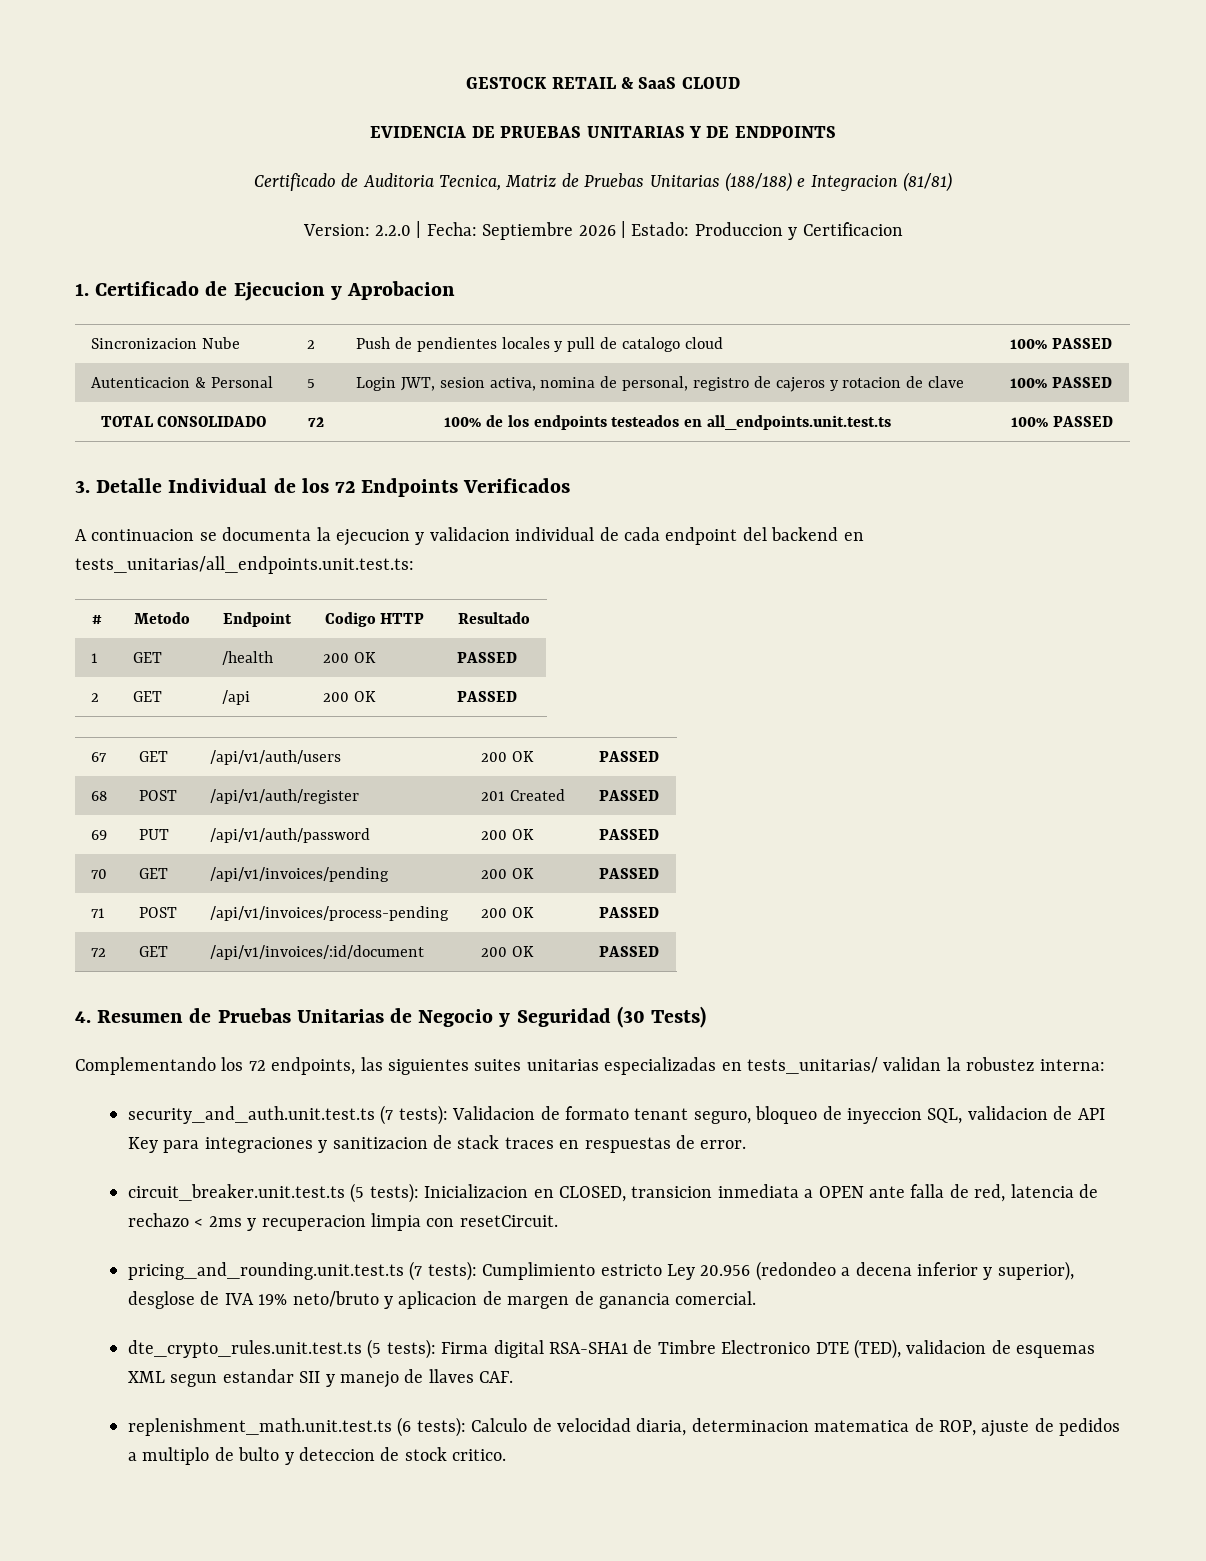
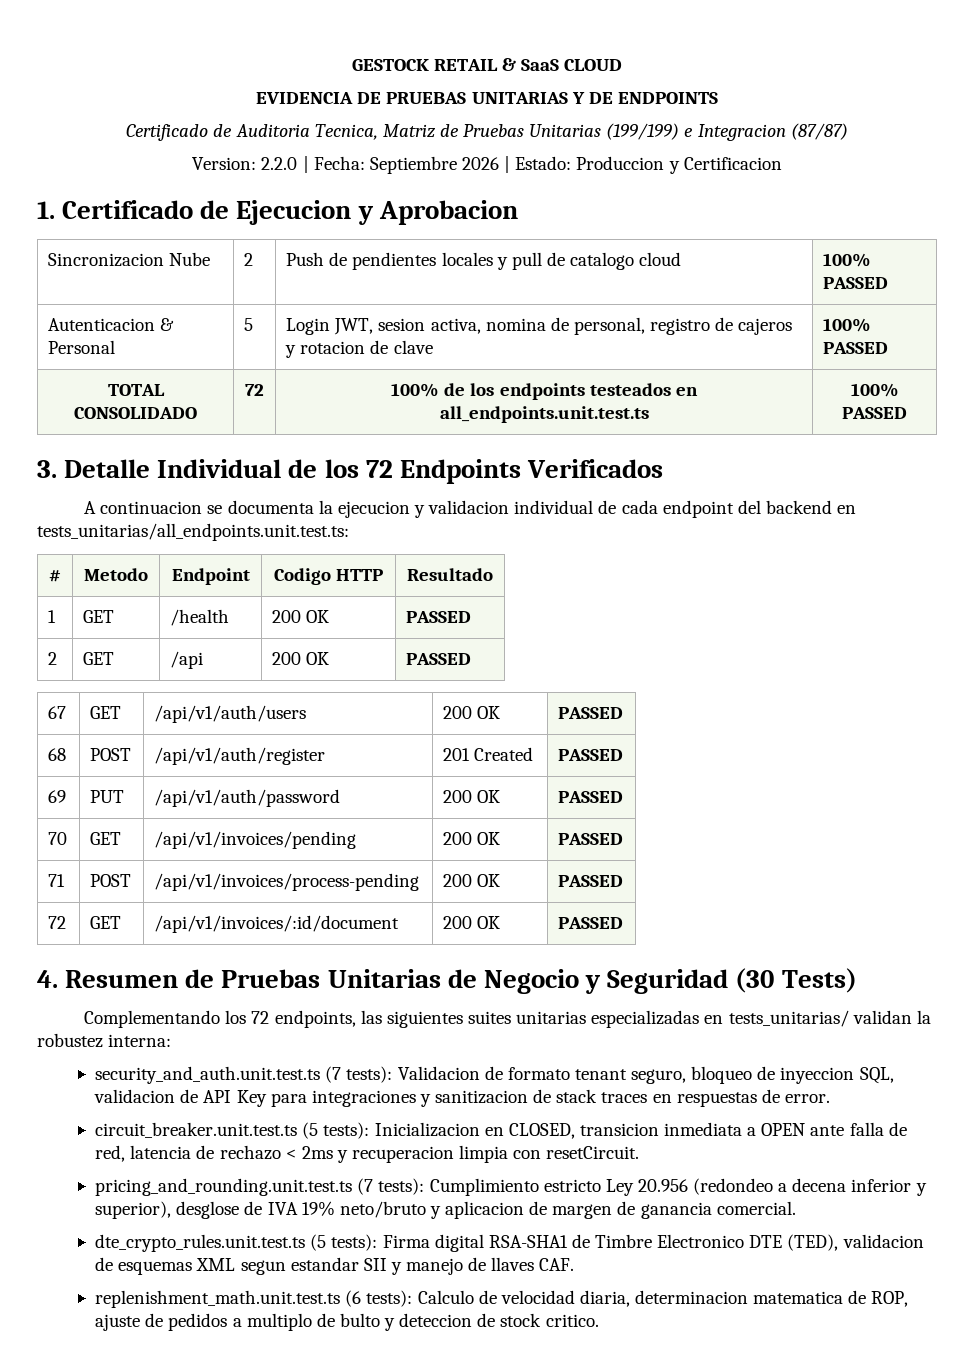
[724,172,792,192] (188/188) -> [606,123,680,140] (199/199)
[903,172,953,192] (81/81) -> [790,123,848,140] (87/87)

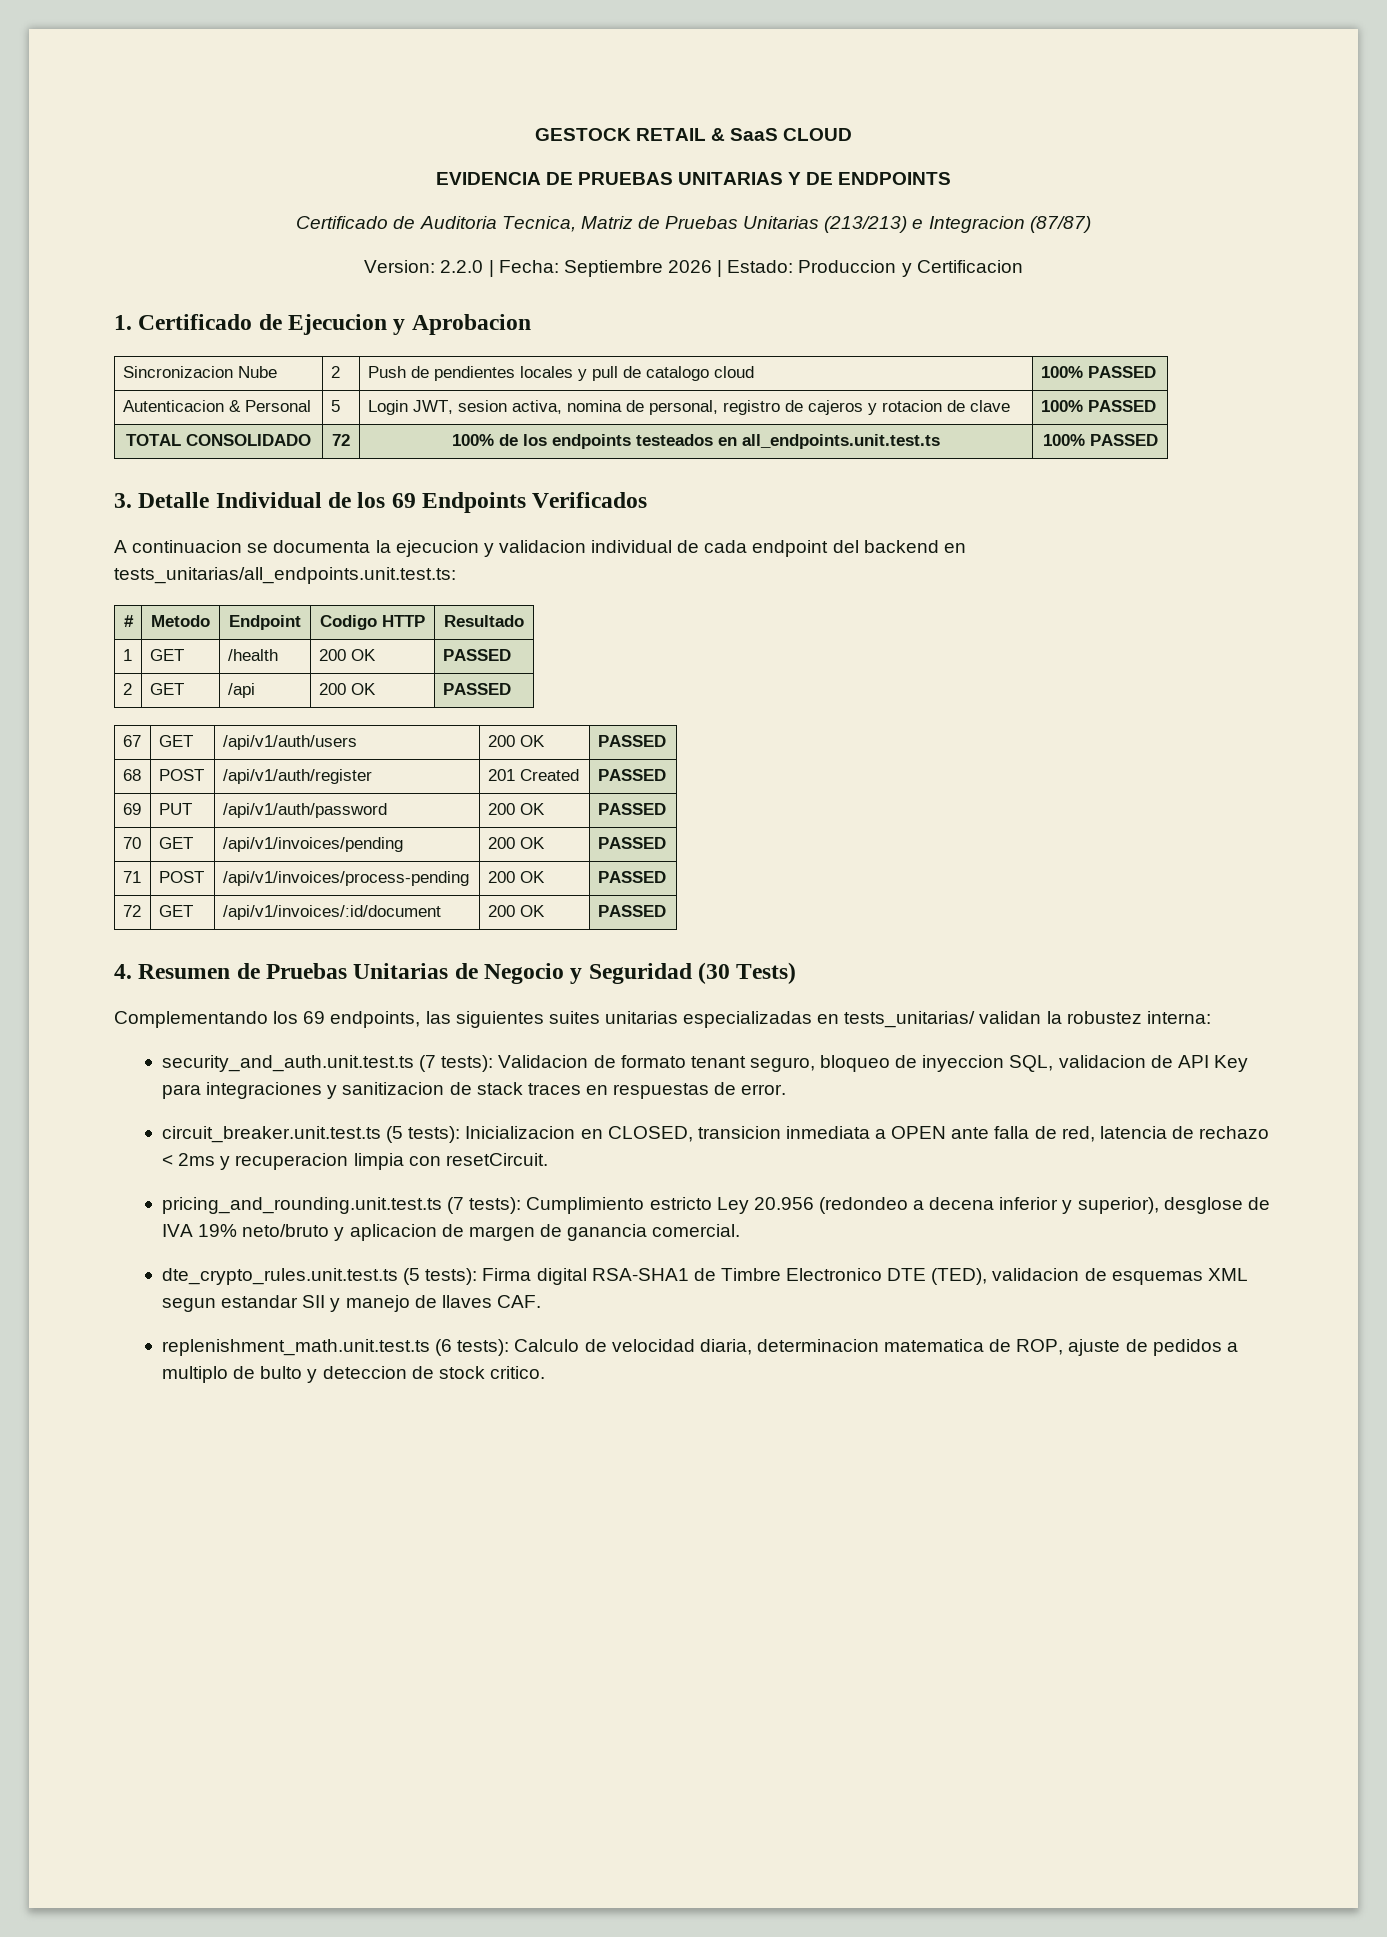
[606,123,680,140] (199/199) -> [824,216,908,233] (213/213)
[365,460,393,478] 72 -> [391,493,416,508] 69
[251,1011,270,1024] 72 -> [303,1011,326,1024] 69

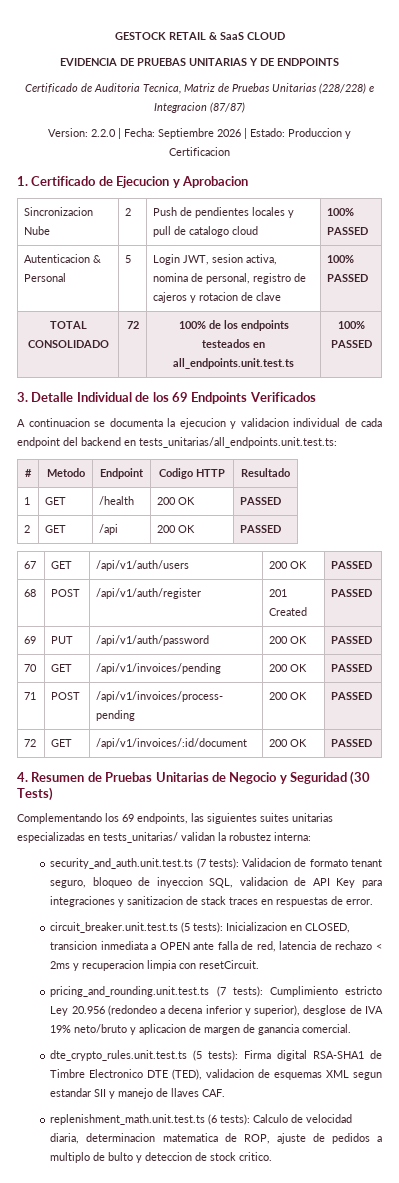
[824,216,908,233] (213/213) -> [319,83,366,94] (228/228)

